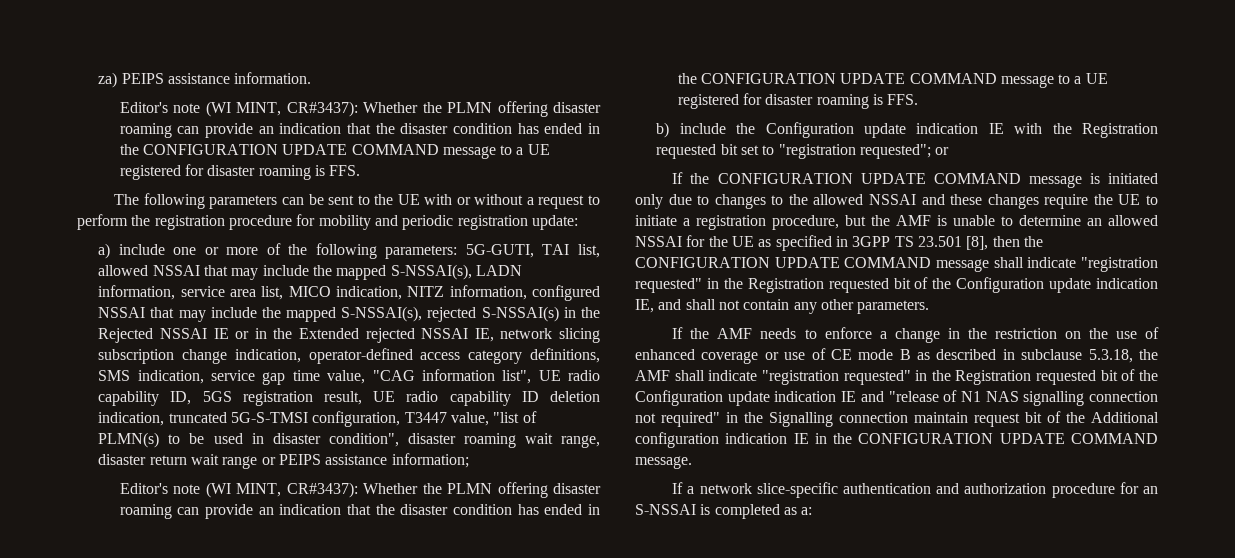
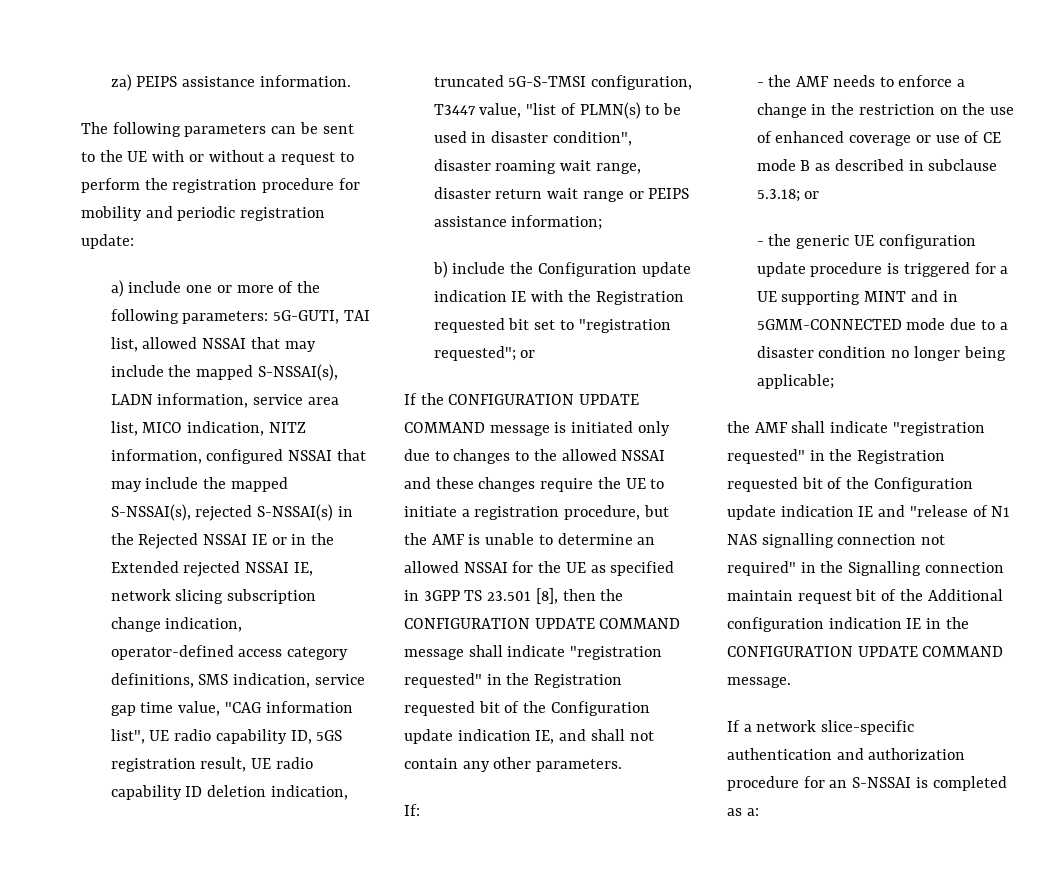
[119,101,601,117] [119,123,601,138] [119,144,550,159] [119,164,361,180] // Editor's note (WI MINT, CR#3437): Whether the PLMN offering disaster roaming can provide an indication that the disaster condition has ended in the CONFIGURATION UPDATE COMMAND message to a UE registered for disaster roaming is FFS. -> (351, 81) none
[119,482,601,498] [119,504,601,519] [677,73,1108,88] [677,93,919,109] // Editor's note (WI MINT, CR#3437): Whether the PLMN offering disaster roaming can provide an indication that the disaster condition has ended in the CONFIGURATION UPDATE COMMAND message to a UE registered for disaster roaming is FFS. -> (603, 222) none
[672,327,684,339] If -> [404,804,420,816] [756,82,764,87] If: // -
[1088,349,1133,363] 5.3.18, -> [756,189,820,202] [756,234,976,249] [756,262,1009,277] [756,290,958,305] [756,318,1008,330] [756,346,1006,361] [756,374,834,389] 5.3.18; or // - the generic UE configuration update procedure is triggered for a UE supporting MINT and in 5GMM-CONNECTED mode due to a disaster condition no longer being applicable; //

